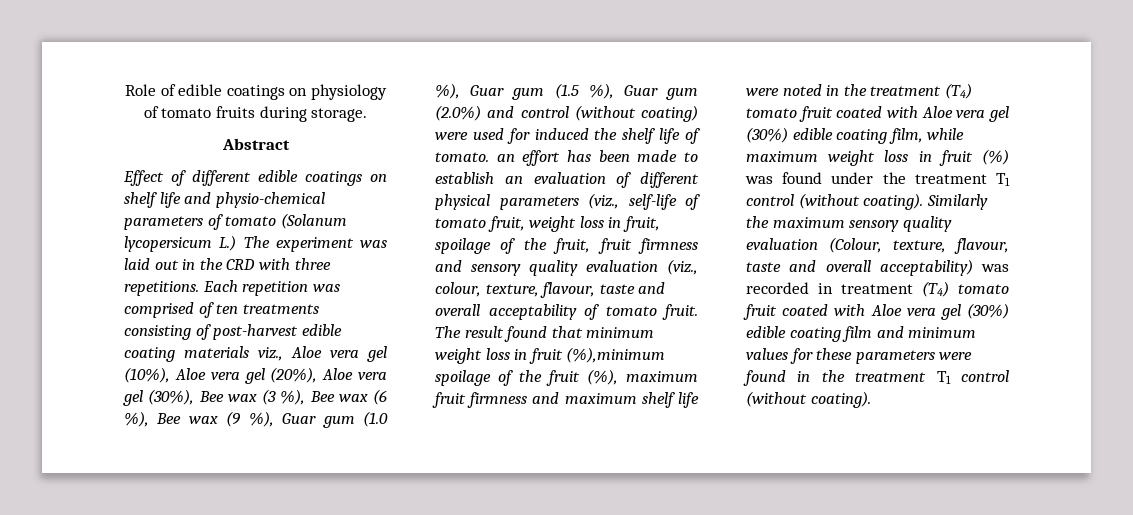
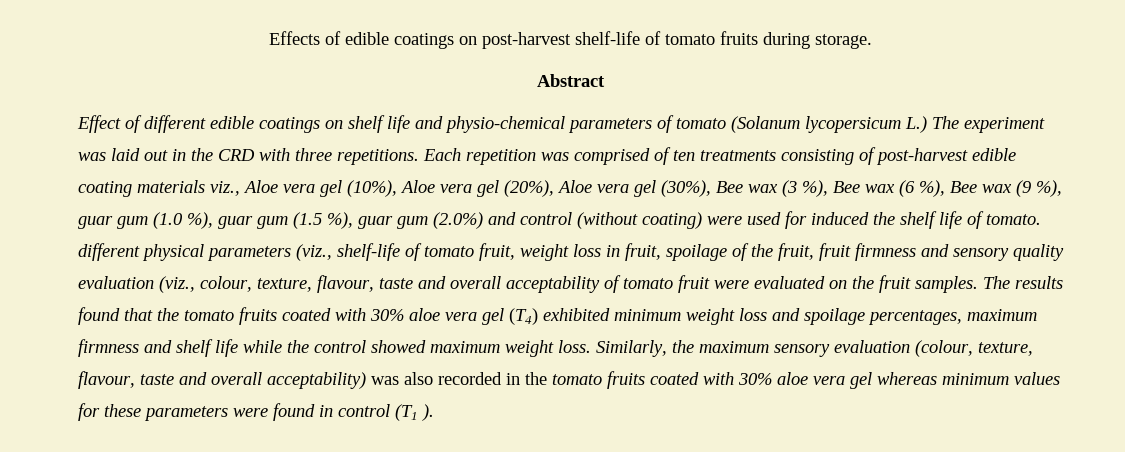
[125,84,157,96] Role -> [269,31,320,45] Effects
[310,84,387,100] physiology -> [482,31,640,49] post-harvest shelf-life
[282,413,317,424] Guar -> [78,216,113,229] guar
[470,85,505,96] Guar -> [218,216,253,229] guar
[623,85,658,96] Guar -> [358,216,393,229] guar
[496,150,698,166] [435,172,632,188] an effort has been made to establish an evaluation of -> (1041, 219) none
[628,194,677,210] self-life -> [337,243,400,261] shelf-life
[662,304,698,320] [435,326,655,342] [435,347,666,364] [435,369,698,386] [432,392,699,408] [746,83,972,99] [746,106,1009,122] [746,127,965,144] [746,149,1009,166] [745,172,1010,186] [746,193,988,210] [746,216,952,232] [746,237,882,253] fruit. The result found that minimum weight loss in fruit (%),minimum spoilage of the fruit (%), maximum fruit firmness and maximum shelf life were noted in the treatment (T4) tomato fruit coated with Aloe vera gel (30%) edible coating film, while maximum weight loss in fruit (%) was found under the treatment T1 control (without coating). Similarly the maximum sensory quality evaluation (Colour, -> [678,275,1063,293] [78,307,1037,325] [78,339,973,357] fruit were evaluated on the fruit samples. The results found that the tomato fruits coated with 30% aloe vera gel (T4) exhibited minimum weight loss and spoilage percentages, maximum firmness and shelf life while the control showed maximum weight loss. Similarly, the maximum sensory evaluation (colour,
(1009, 268) none -> [404,372,433,385] also
[841,281,1009,297] [743,303,1009,320] [746,326,904,342] treatment (T4) tomato fruit coated with Aloe vera gel (30%) edible coating film and -> [525,371,937,389] the tomato fruits coated with 30% aloe vera gel whereas
[821,370,1009,384] [746,391,871,408] the treatment T1 control (without coating). -> [338,404,434,421] control (T1 ).

